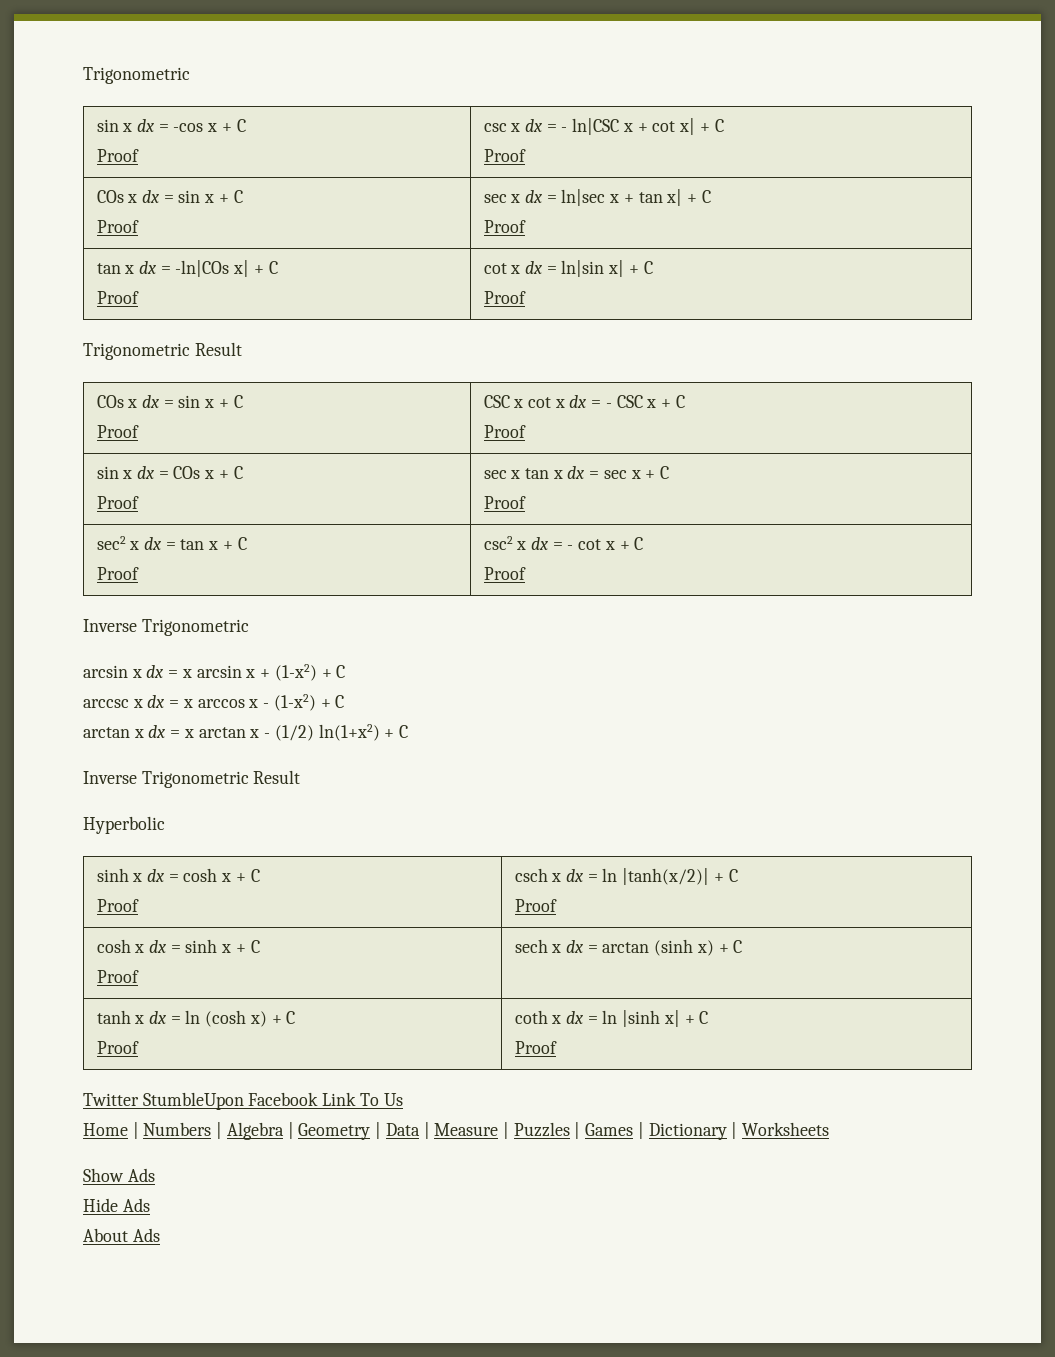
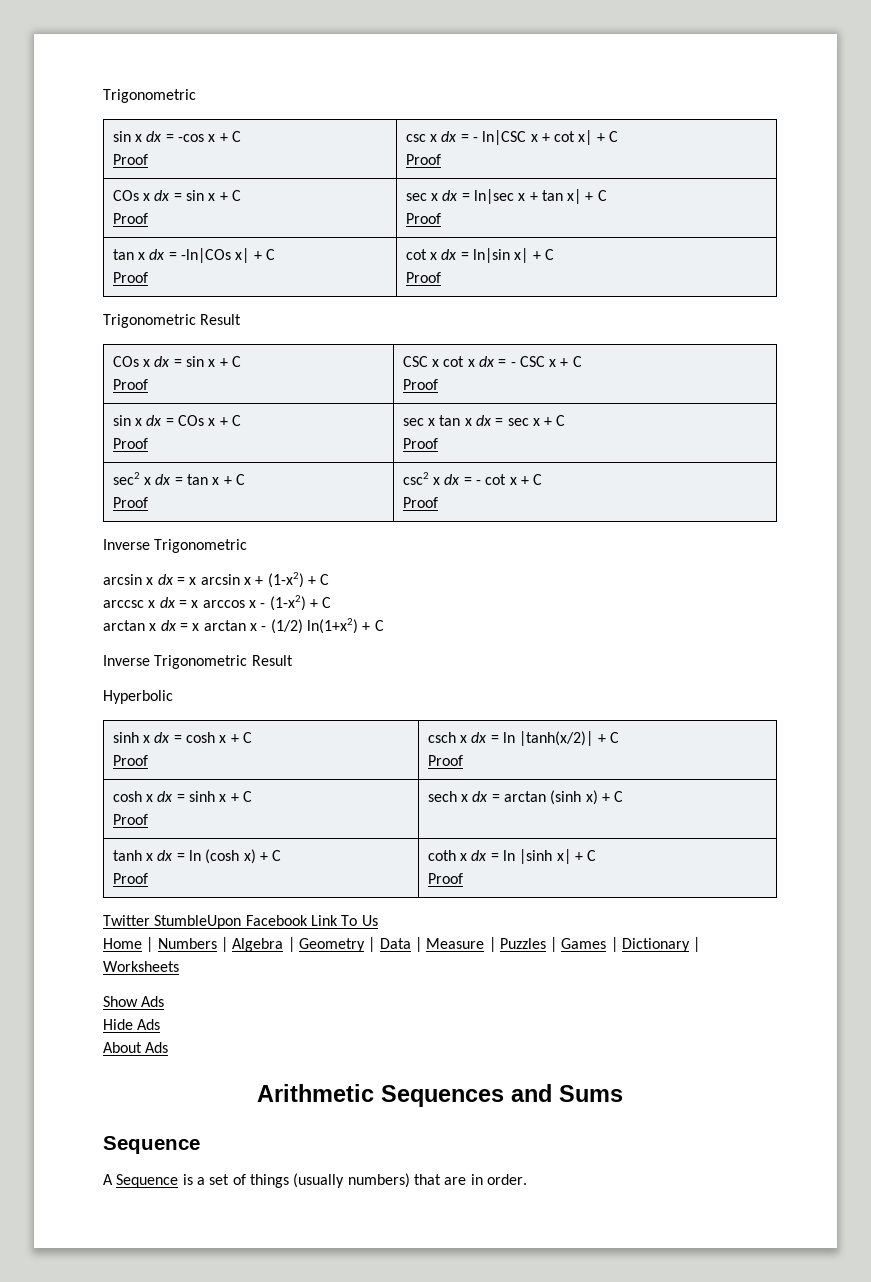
(160, 1235) none -> [257,1084,623,1107] [103,1136,200,1154] [103,1173,527,1188] // Arithmetic Sequences and Sums // Sequence // A Sequence is a set of things (usually numbers) that are in order.

